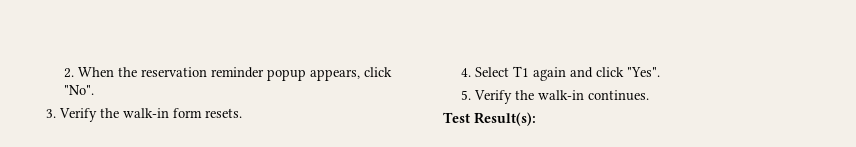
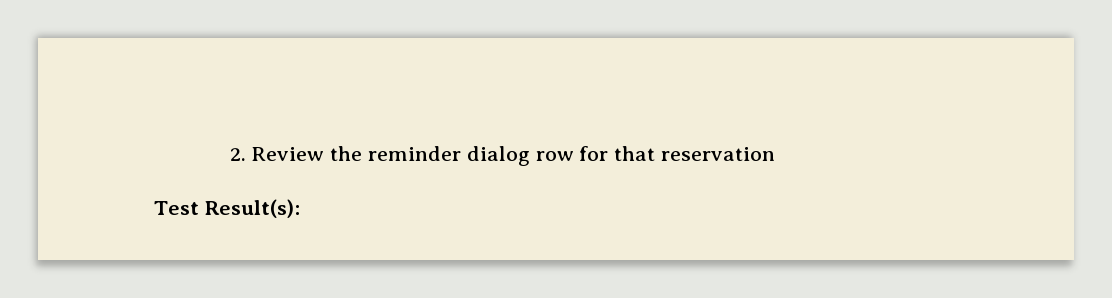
[78,67,393,81] [64,85,95,95] [46,108,243,122] [461,66,661,81] [461,90,650,104] When the reservation reminder popup appears, click "No". // 3. Verify the walk-in form resets. // 4. Select T1 again and click "Yes". // 5. Verify the walk-in continues. -> [251,146,776,166] Review the reminder dialog row for that reservation

